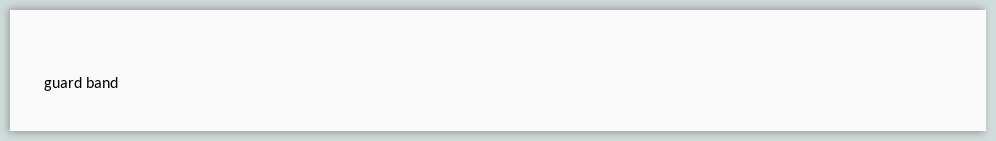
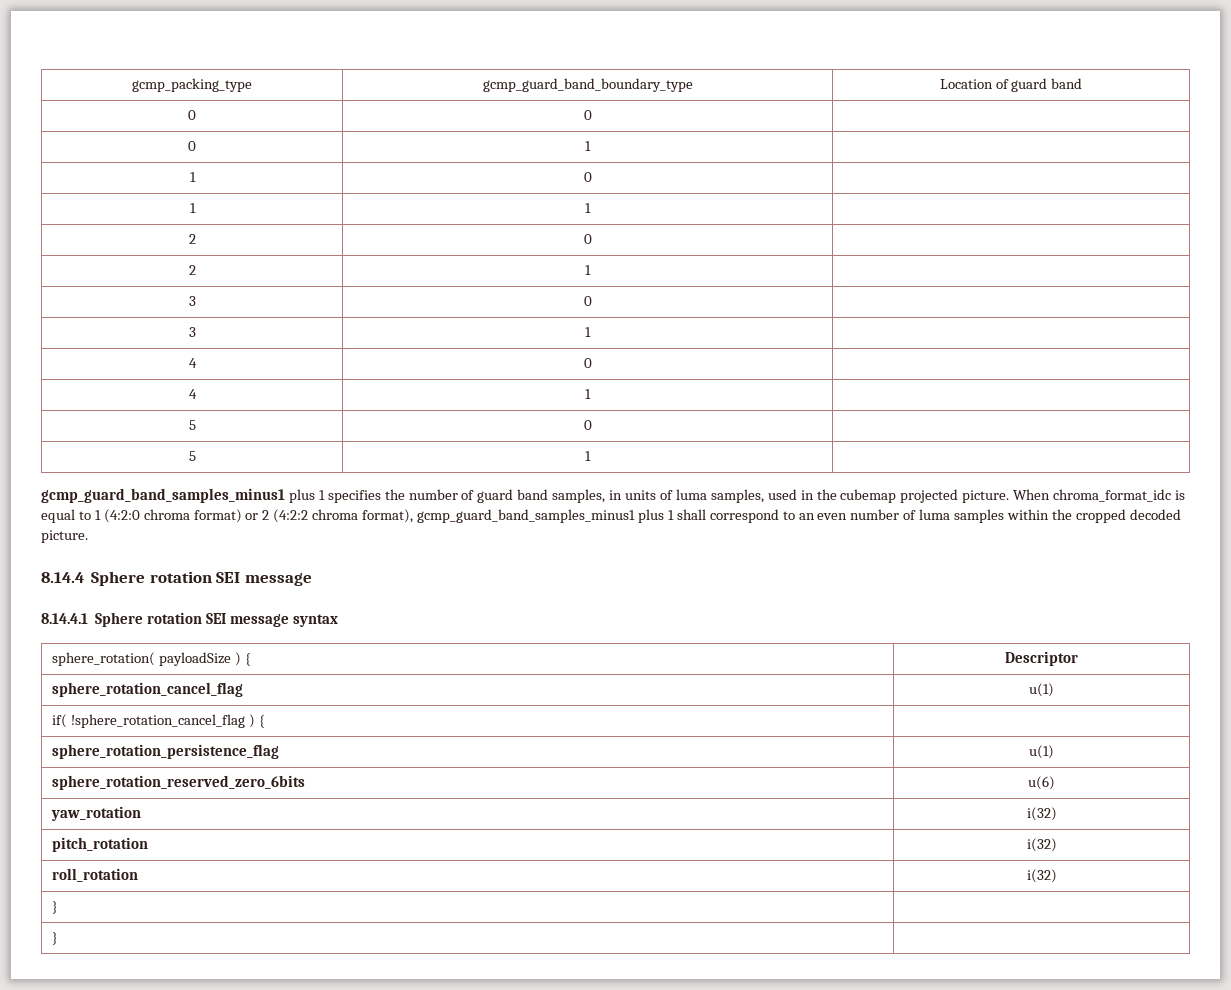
[44,77,119,91] guard band -> [132,78,252,92] [482,78,693,92] [939,78,1083,92] [188,110,196,120] [583,110,592,120] [188,141,196,151] [585,141,591,151] [189,172,196,182] [583,172,592,182] [189,203,196,213] [585,203,591,213] [188,234,196,244] [583,234,592,244] [188,265,196,275] [585,265,591,275] [188,296,196,306] [583,296,592,306] [188,327,196,337] [585,327,591,337] [188,358,197,368] [583,358,592,368] [188,389,197,399] [585,389,591,399] [188,420,196,430] [583,420,592,430] [188,451,196,461] [585,451,591,461] [41,488,1186,503] [41,509,1181,523] [41,530,88,543] [41,571,313,586] [41,612,338,627] [51,652,251,666] [1005,651,1078,666] [51,682,243,697] [1029,683,1054,697] [51,714,265,728] [51,744,279,759] [1029,745,1054,759] [51,775,305,790] [1028,776,1055,790] [50,806,141,821] [1026,807,1057,821] [51,837,148,852] [1026,838,1057,852] [51,868,138,882] [1026,869,1057,883] [51,901,58,914] [51,932,58,945] gcmp_packing_type | gcmp_guard_band_boundary_type | Location of guard band // 0 | 0 | // 0 | 1 | // 1 | 0 | // 1 | 1 | // 2 | 0 | // 2 | 1 | // 3 | 0 | // 3 | 1 | // 4 | 0 | // 4 | 1 | // 5 | 0 | // 5 | 1 | // gcmp_guard_band_samples_minus1 plus 1 specifies the number of guard band samples, in units of luma samples, used in the cubemap projected picture. When chroma_format_idc is equal to 1 (4:2:0 chroma format) or 2 (4:2:2 chroma format), gcmp_guard_band_samples_minus1 plus 1 shall correspond to an even number of luma samples within the cropped decoded picture. // 8.14.4 Sphere rotation SEI message // 8.14.4.1 Sphere rotation SEI message syntax // sphere_rotation( payloadSize ) { | Descriptor // sphere_rotation_cancel_flag | u(1) // if( !sphere_rotation_cancel_flag ) { | // sphere_rotation_persistence_flag | u(1) // sphere_rotation_reserved_zero_6bits | u(6) // yaw_rotation | i(32) // pitch_rotation | i(32) // roll_rotation | i(32) // } | // } |

